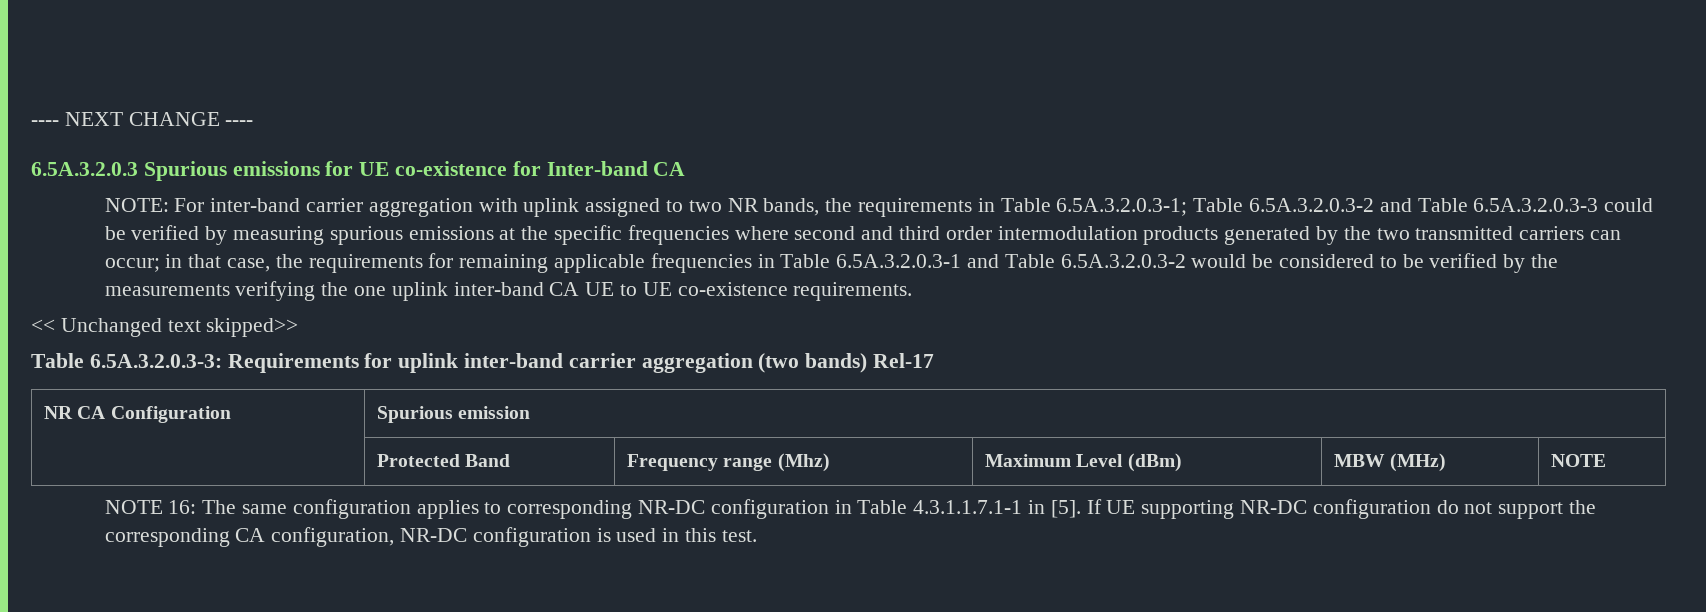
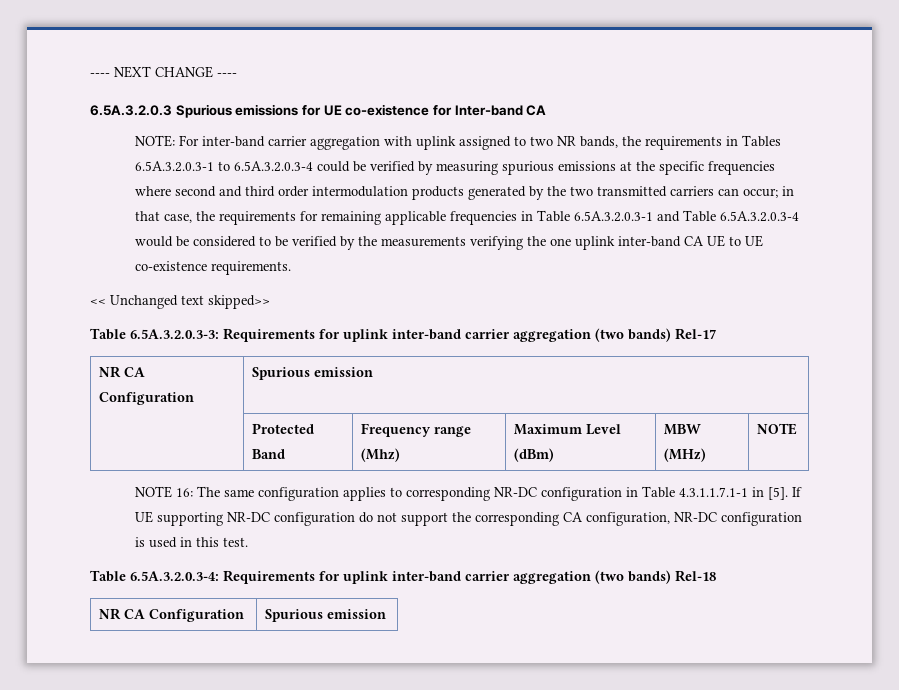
[1000,198,1599,216] Table 6.5A.3.2.0.3-1; Table 6.5A.3.2.0.3-2 and Table 6.5A.3.2.0.3-3 -> [742,135,782,147] [135,161,314,172] Tables 6.5A.3.2.0.3-1 to 6.5A.3.2.0.3-4
[1060,254,1186,268] 6.5A.3.2.0.3-2 -> [720,211,800,222] 6.5A.3.2.0.3-4
(757, 536) none -> [90,570,716,584] [99,608,245,622] [265,609,387,622] // Table 6.5A.3.2.0.3-4: Requirements for uplink inter-band carrier aggregation (two bands) Rel-18 // NR CA Configuration | Spurious emission

